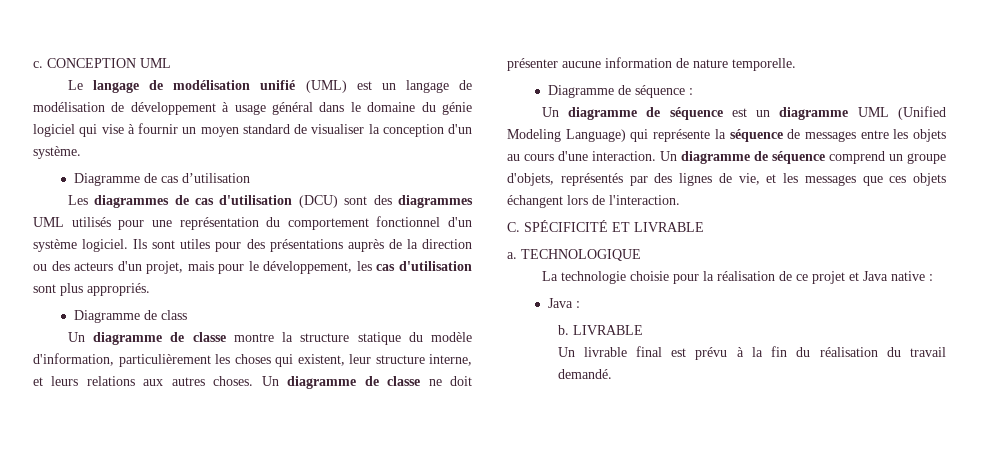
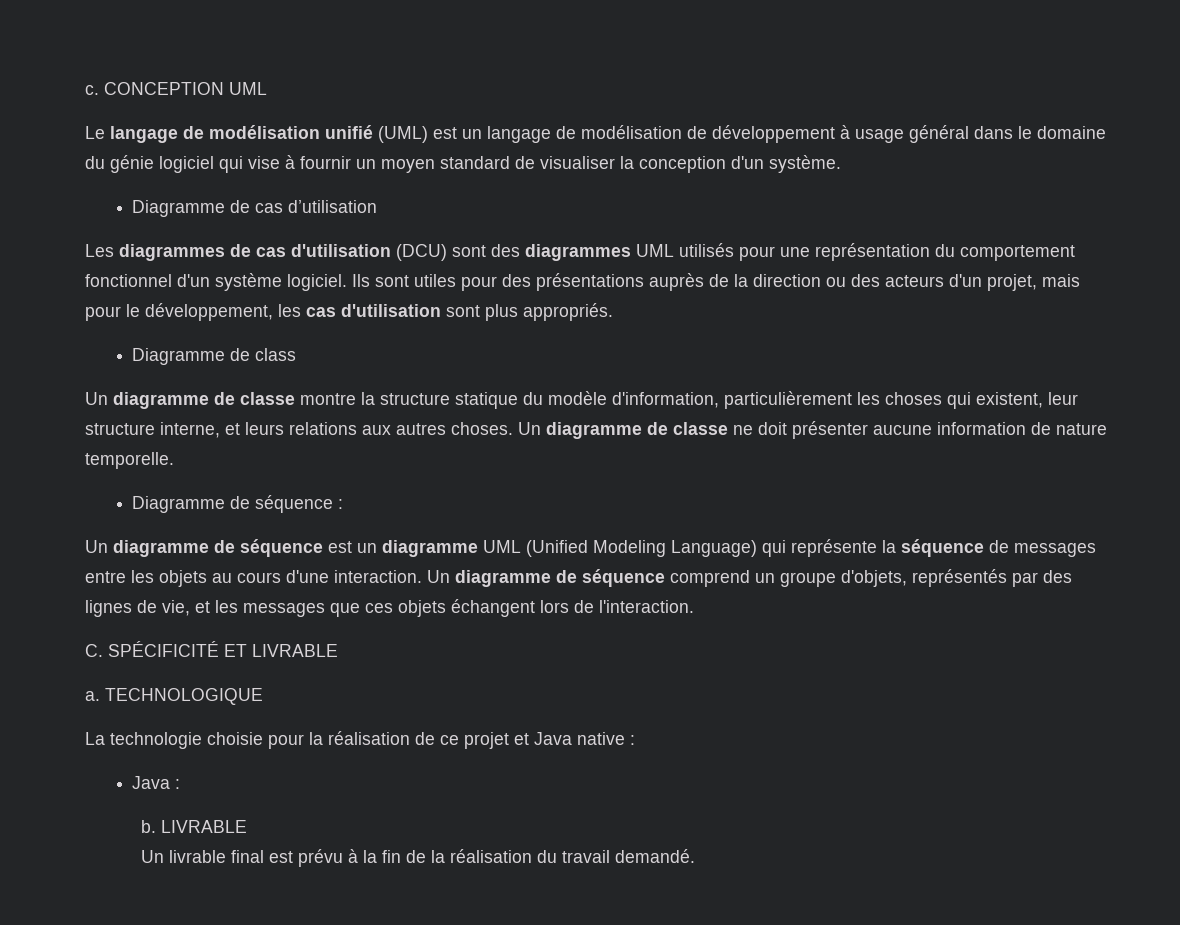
[796,347,811,357] du -> [406,850,446,863] de la

